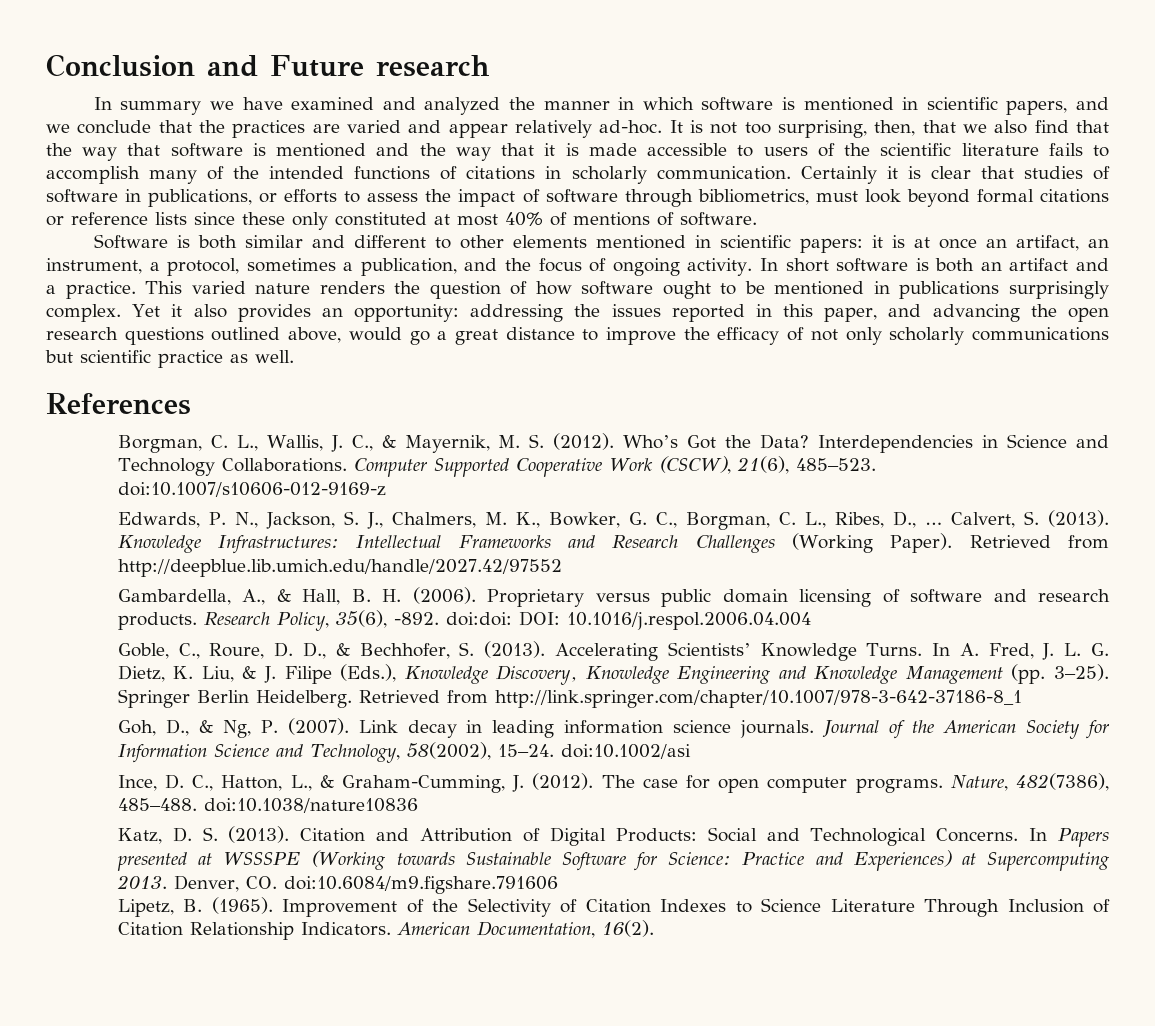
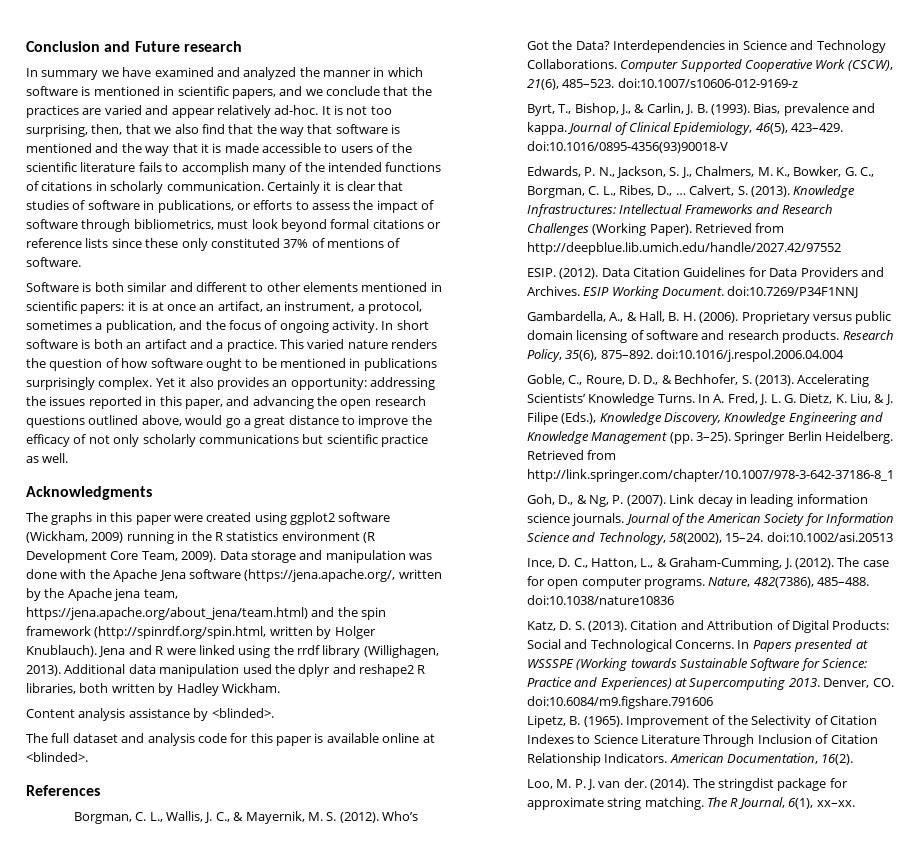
[434,212,543,226] at most 40% -> [283,239,309,248] 37%
(294, 356) none -> [26,486,152,500] [26,512,391,525] [26,531,375,544] [26,550,432,563] [26,569,442,582] [26,588,178,601] [26,607,387,620] [26,626,376,639] [26,645,439,658] [26,664,426,677] [26,683,280,696] [26,708,274,721] [26,733,435,746] [26,752,88,762] // Acknowledgments // The graphs in this paper were created using ggplot2 software (Wickham, 2009) running in the R statistics environment (R Development Core Team, 2009). Data storage and manipulation was done with the Apache Jena software (https://jena.apache.org/, written by the Apache jena team, https://jena.apache.org/about_jena/team.html) and the spin framework (http://spinrdf.org/spin.html, written by Holger Knublauch). Jena and R were linked using the rrdf library (Willighagen, 2013). Additional data manipulation used the dplyr and reshape2 R libraries, both written by Hadley Wickham. // Content analysis assistance by <blinded>. // The full dataset and analysis code for this paper is available online at <blinded>.
(386, 489) none -> [526,103,876,116] [526,122,844,135] [526,141,728,153] // Byrt, T., Bishop, J., & Carlin, J. B. (1993). Bias, prevalence and kappa. Journal of Clinical Epidemiology, 46(5), 423–429. doi:10.1016/0895-4356(93)90018-V
(562, 568) none -> [526,267,884,279] [526,286,859,299] // ESIP. (2012). Data Citation Guidelines for Data Providers and Archives. ESIP Working Document. doi:10.7269/P34F1NNJ
[393,611,811,630] -892. doi:doi: DOI: 10.1016/j.respol.2006.04.004 -> [600,349,845,362] 875–892. doi:10.1016/j.respol.2006.04.004
[560,744,691,759] doi:10.1002/asi -> [766,532,893,542] doi:10.1002/asi.20513
(654, 928) none -> [526,778,848,791] [526,797,855,810] // Loo, M. P. J. van der. (2014). The stringdist package for approximate string matching. The R Journal, 6(1), xx–xx.

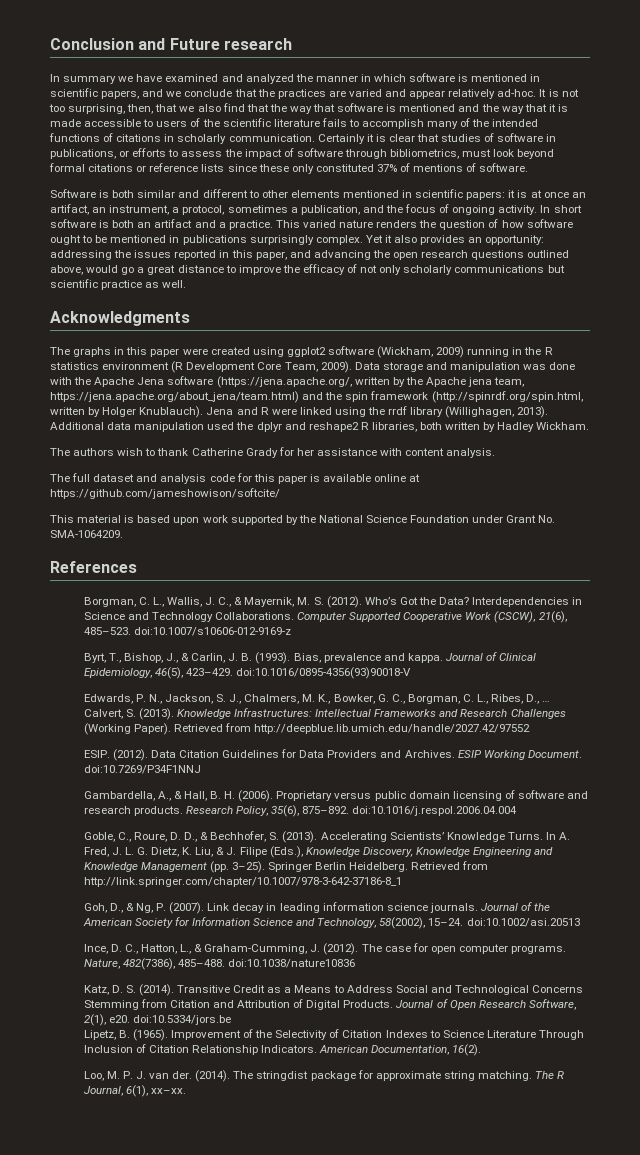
[26,708,274,721] Content analysis assistance by <blinded>. -> [50,447,496,458] The authors wish to thank Catherine Grady for her assistance with content analysis.
[26,752,88,762] <blinded>. -> [50,488,280,499] [50,515,556,525] [50,530,123,538] https://github.com/jameshowison/softcite/ // This material is based upon work supported by the National Science Foundation under Grant No. SMA-1064209.
[588,621,628,632] (2013). -> [138,984,584,996] [83,999,167,1010] (2014). Transitive Credit as a Means to Address Social and Technological Concerns Stemming from
[832,620,890,630] [526,639,868,652] [526,658,868,671] [526,677,894,690] [526,696,713,709] Products: Social and Technological Concerns. In Papers presented at WSSSPE (Working towards Sustainable Software for Science: Practice and Experiences) at Supercomputing 2013. Denver, CO. doi:10.6084/m9.figshare.791606 -> [343,999,576,1010] [83,1014,231,1026] Products. Journal of Open Research Software, 2(1), e20. doi:10.5334/jors.be

